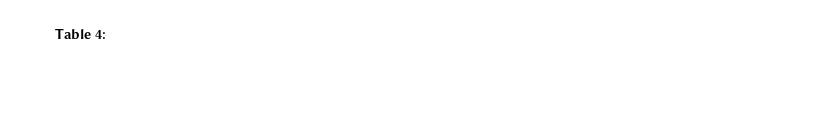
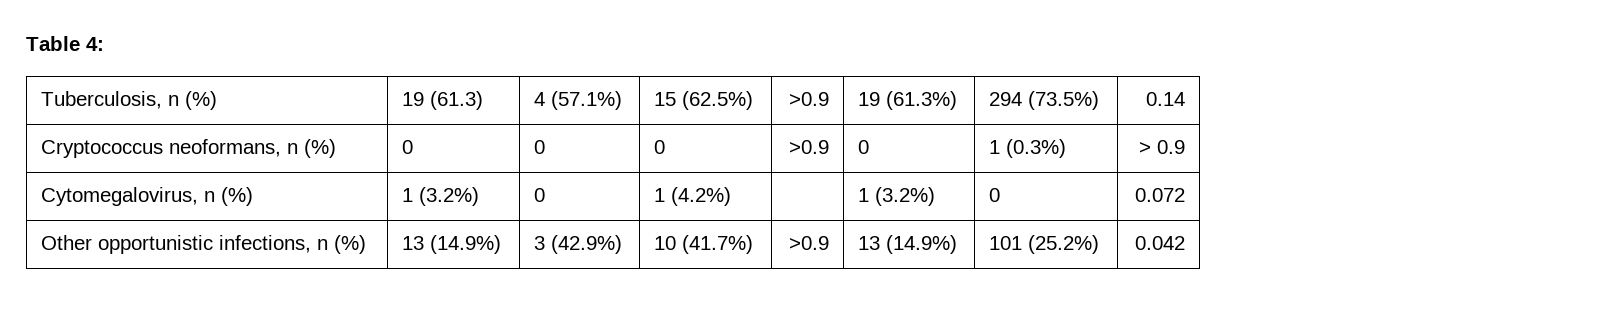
(106, 34) none -> [41,91,218,110] [402,91,484,110] [534,91,623,110] [654,91,754,110] [788,92,829,106] [858,91,958,110] [989,91,1100,110] [1145,92,1185,106] [41,139,337,158] [402,140,414,154] [534,140,546,154] [654,140,666,154] [788,140,829,154] [858,140,870,154] [989,139,1067,158] [1138,140,1185,154] [41,187,254,206] [402,187,480,206] [534,188,546,202] [654,187,732,206] [858,187,936,206] [989,188,1001,202] [1134,188,1185,202] [41,235,367,254] [402,235,502,254] [534,235,623,254] [654,235,754,254] [788,236,829,250] [858,235,958,254] [989,235,1100,254] [1134,236,1185,250] // Tuberculosis, n (%) | 19 (61.3) | 4 (57.1%) | 15 (62.5%) | >0.9 | 19 (61.3%) | 294 (73.5%) | 0.14 // Cryptococcus neoformans, n (%) | 0 | 0 | 0 | >0.9 | 0 | 1 (0.3%) | > 0.9 // Cytomegalovirus, n (%) | 1 (3.2%) | 0 | 1 (4.2%) | | 1 (3.2%) | 0 | 0.072 // Other opportunistic infections, n (%) | 13 (14.9%) | 3 (42.9%) | 10 (41.7%) | >0.9 | 13 (14.9%) | 101 (25.2%) | 0.042

